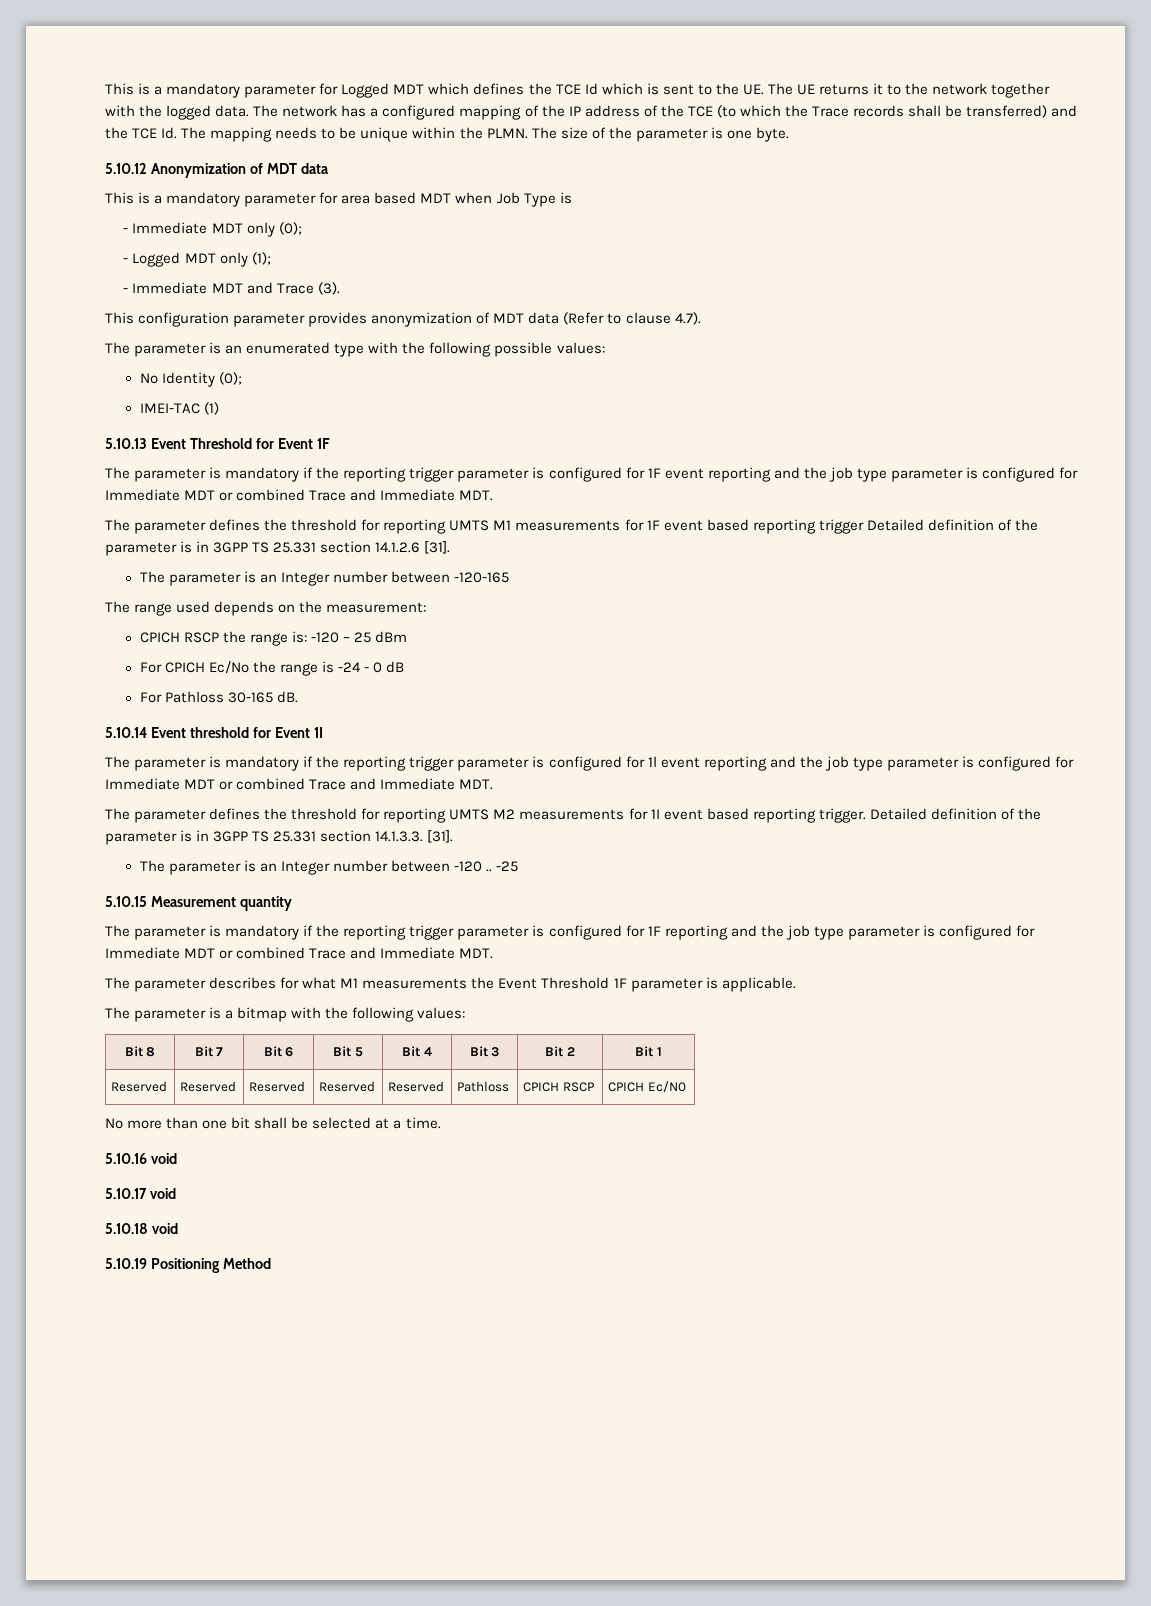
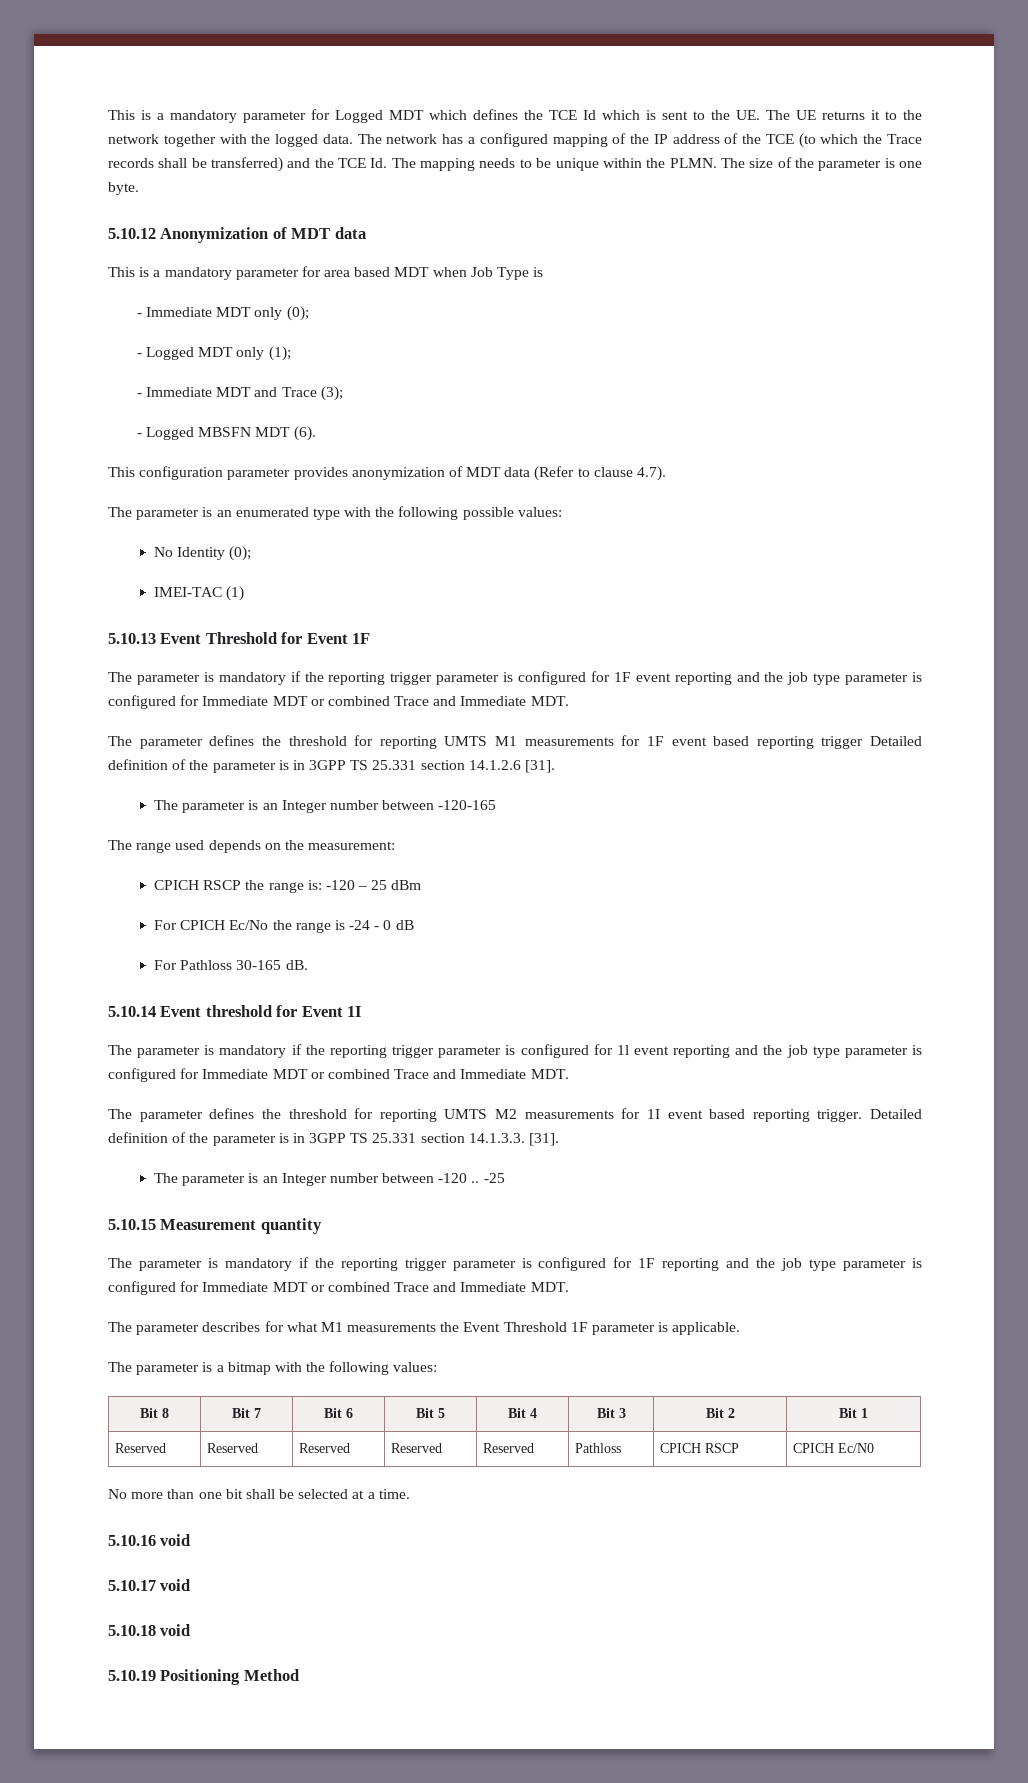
[317,282,340,295] (3). -> [320,386,343,401] [136,426,316,441] (3); // - Logged MBSFN MDT (6).

